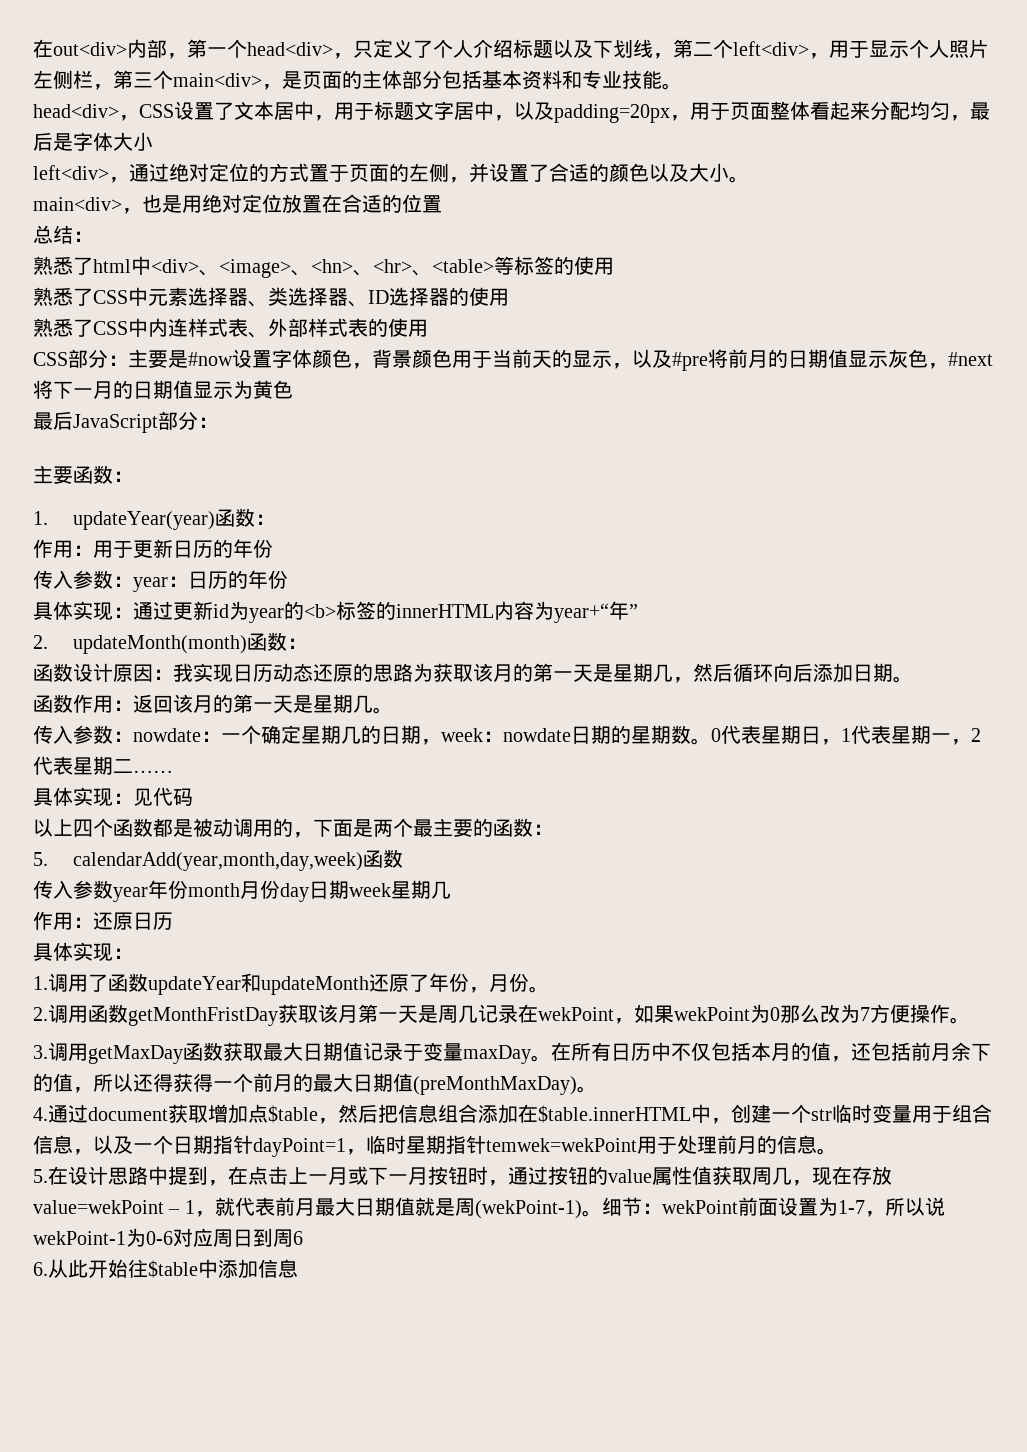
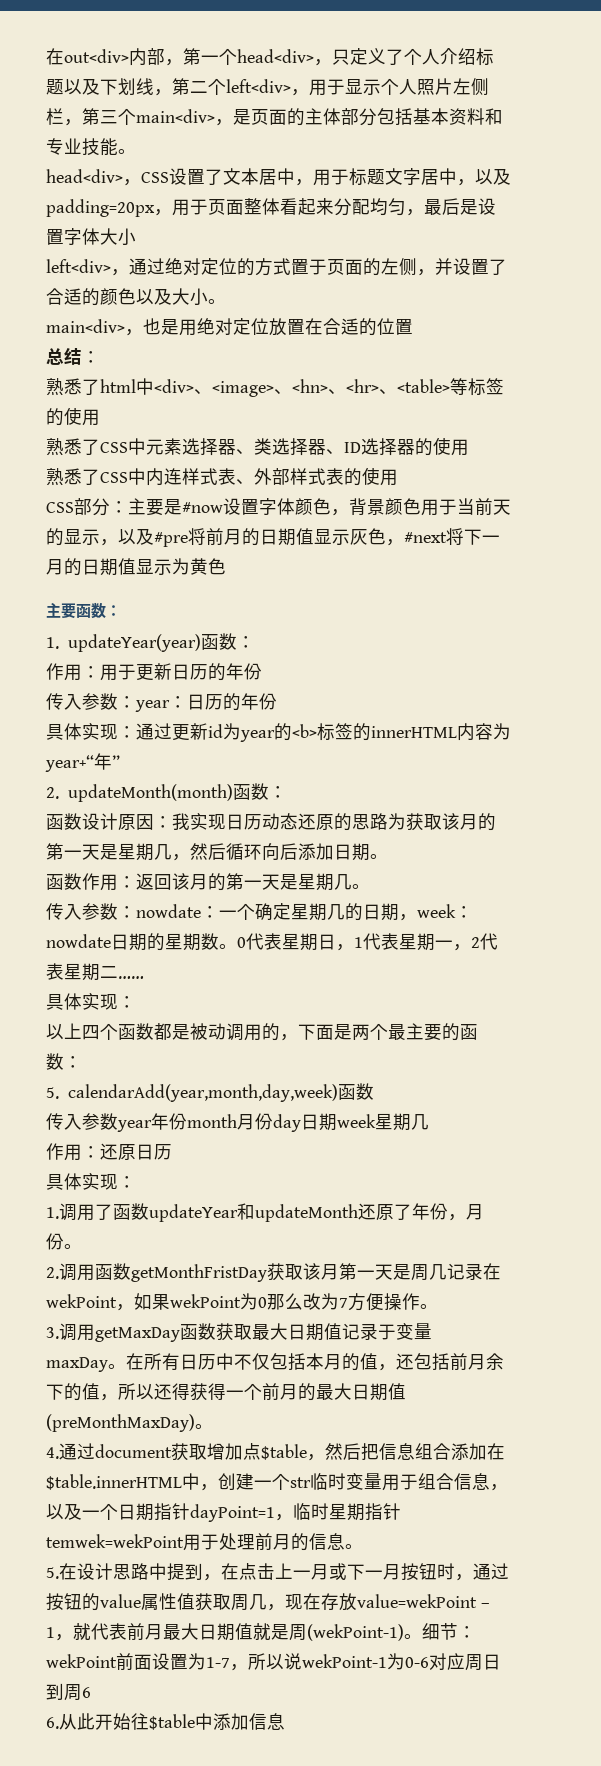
(73, 142) none -> [478,198,496,215] [46,229,64,245] 设置
[33,411,218,433] // 最后JavaScript部分： -> (226, 566) none
[133,787,193,806] 见代码 -> (136, 1002) none

